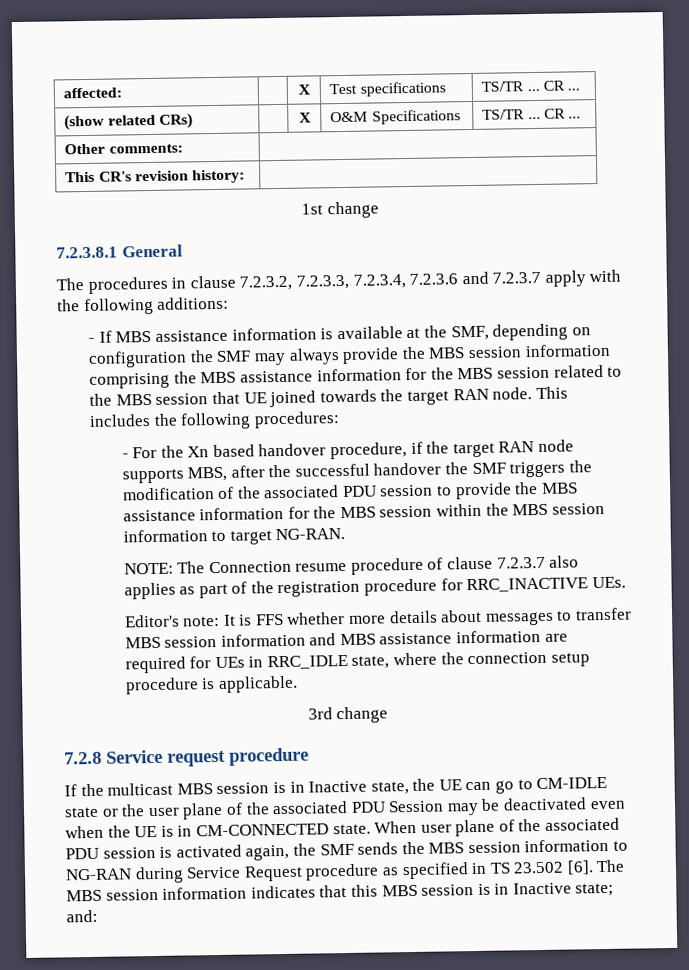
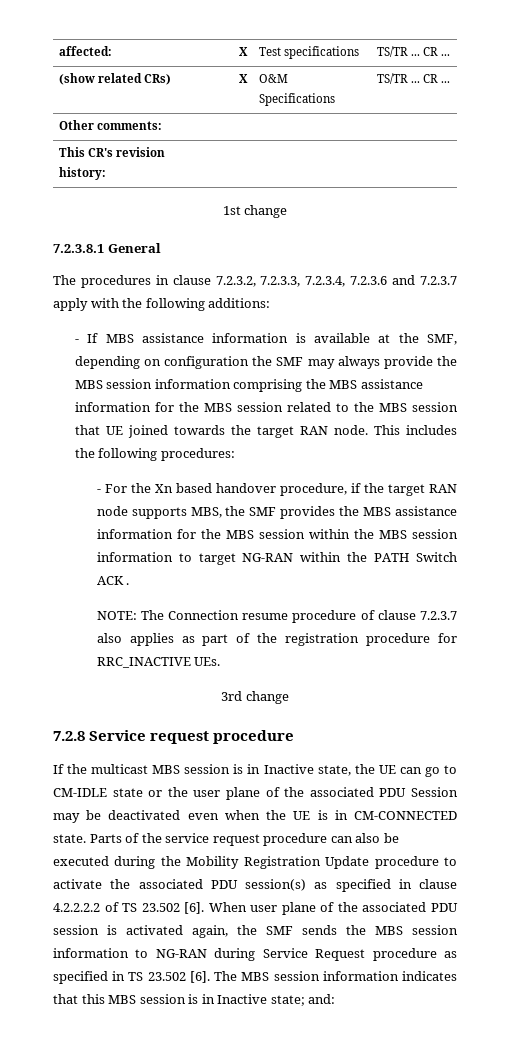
[230,460,592,478] [122,482,512,501] after the successful handover the SMF triggers the modification of the associated PDU session to provide -> [225,506,336,519] the SMF provides
[275,527,346,541] NG-RAN. -> [242,552,457,562] [96,576,130,585] NG-RAN within the PATH Switch ACK .
[123,607,632,628] [124,629,568,649] [124,651,590,674] [124,675,298,695] // Editor's note: It is FFS whether more details about messages to transfer MBS session information and MBS assistance information are required for UEs in RRC_IDLE state, where the connection setup procedure is applicable. -> (221, 661) none
(371, 829) none -> [89,833,399,846] [53,856,457,869] [53,879,457,892] [53,902,205,914] Parts of the service request procedure can also be executed during the Mobility Registration Update procedure to activate the associated PDU session(s) as specified in clause 4.2.2.2.2 of TS 23.502 [6].

